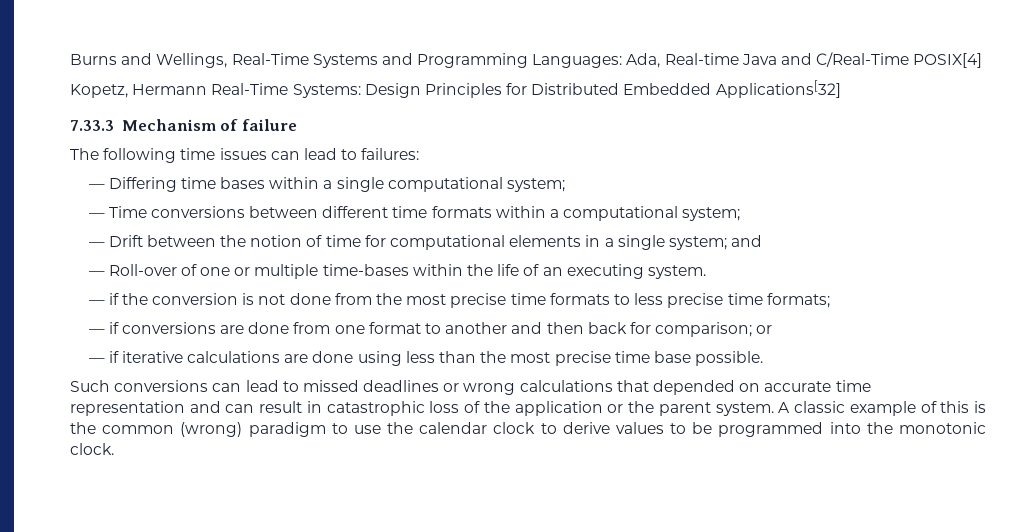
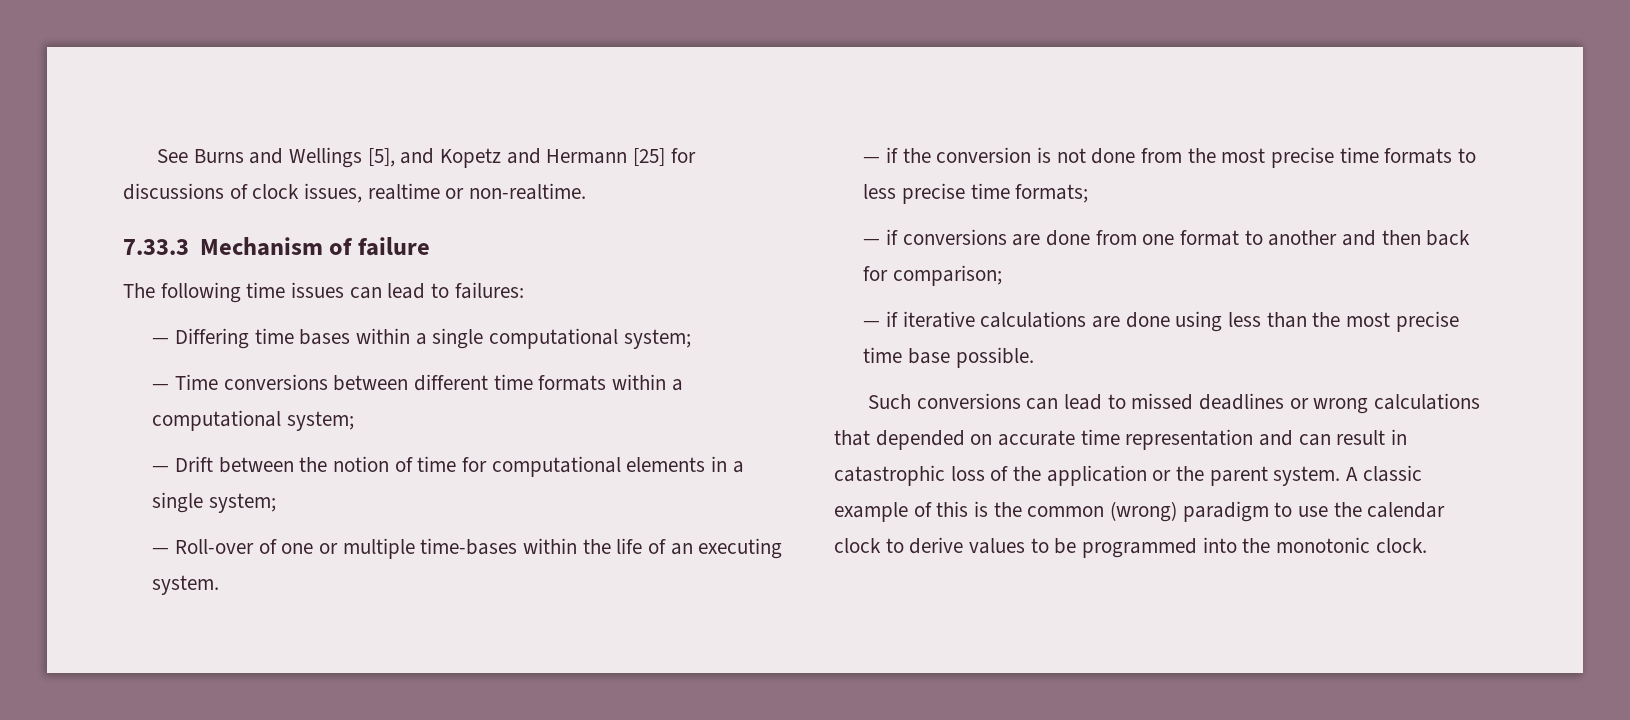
(70, 59) none -> [156,149,188,163] See
[156,52,983,68] [70,80,841,98] Wellings, Real-Time Systems and Programming Languages: Ada, Real-time Java and C/Real-Time POSIX[4] // Kopetz, Hermann Real-Time Systems: Design Principles for Distributed Embedded Applications[32] -> [288,147,696,168] [123,183,587,203] Wellings [5], and Kopetz and Hermann [25] for discussions of clock issues, realtime or non-realtime.
[731,235,763,247] and -> (277, 503) none
[756,325,773,334] or -> (1003, 275) none

